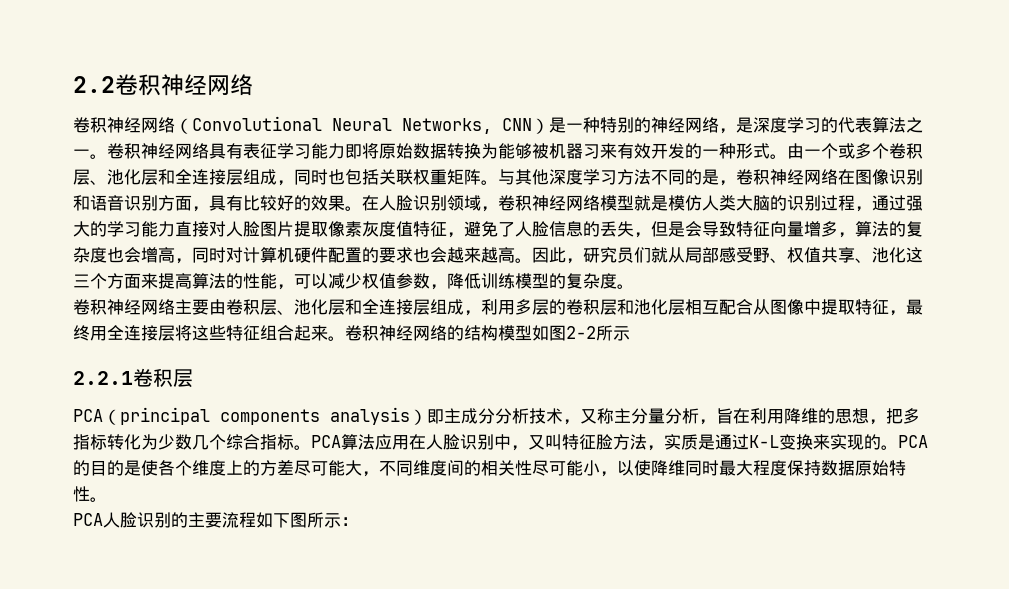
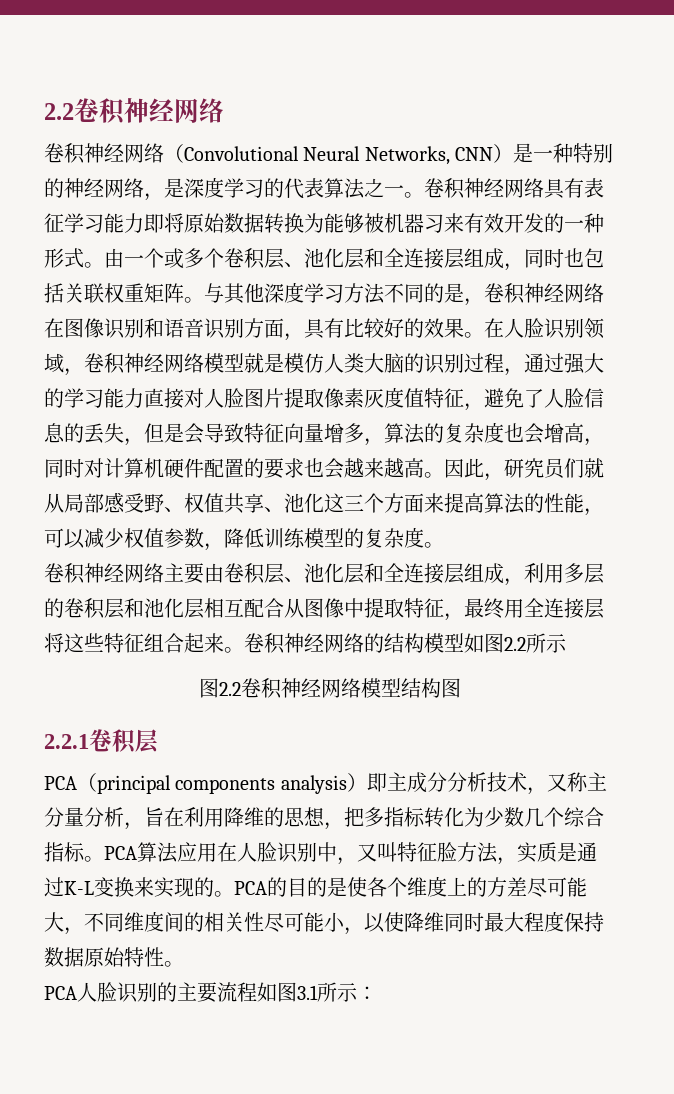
[566,325,630,341] 2-2所示 -> [504,633,567,653] [198,678,461,699] 2.2所示 // 图2.2卷积神经网络模型结构图
[273,512,307,528] 下图 -> [277,982,318,1002] 图3.1

